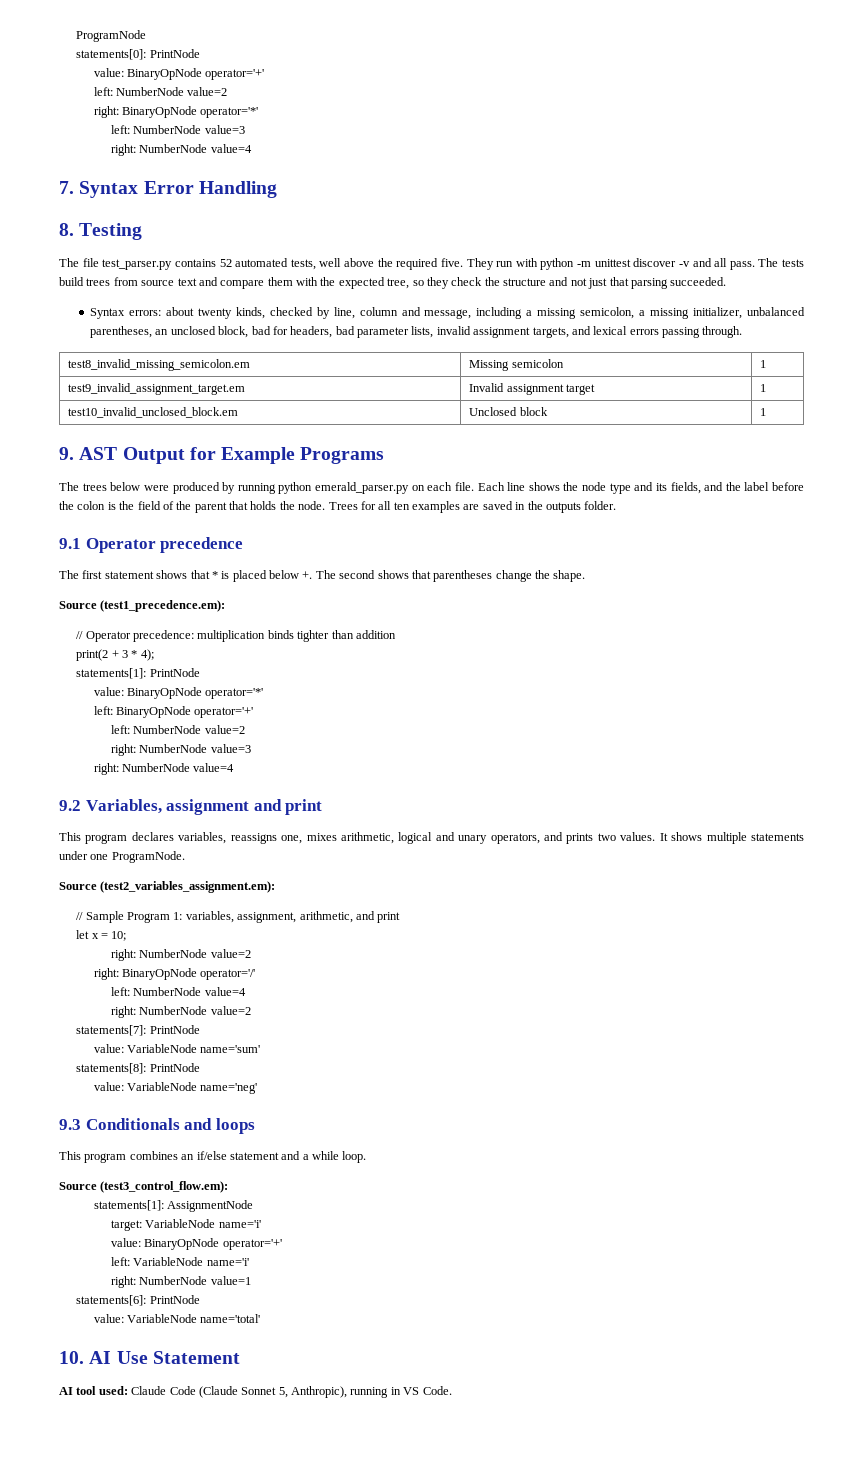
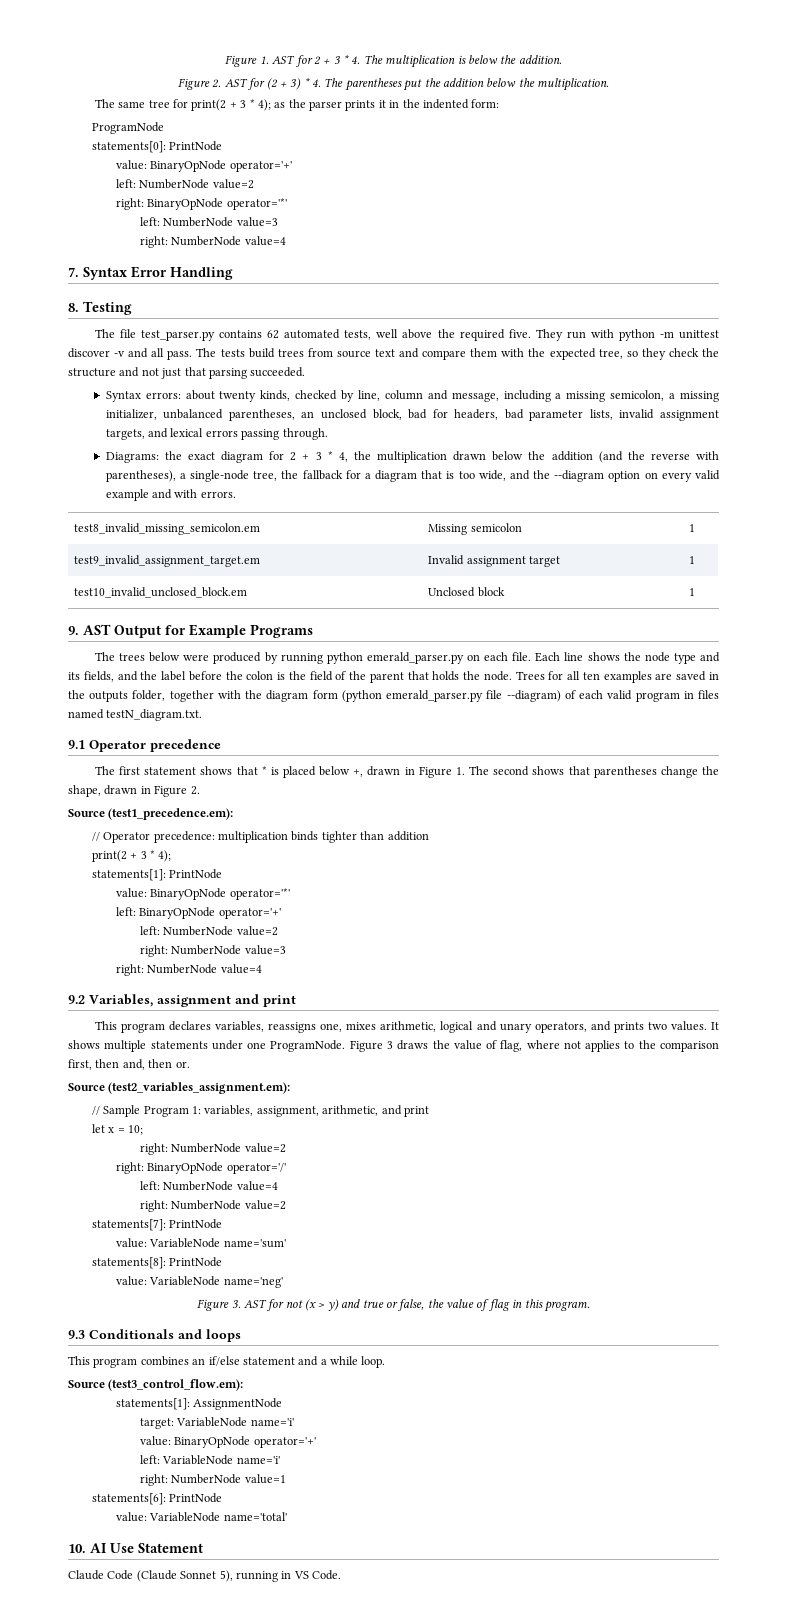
(76, 36) none -> [225,55,562,68] [178,78,609,91] [94,99,500,111] Figure 1. AST for 2 + 3 * 4. The multiplication is below the addition. // Figure 2. AST for (2 + 3) * 4. The parentheses put the addition below the multiplication. // The same tree for print(2 + 3 * 4); as the parser prints it in the indented form: //
[219,259,232,267] 52 -> [267,330,280,339] 62
(743, 332) none -> [105,451,719,463] [105,470,720,482] [105,489,236,501] // Diagrams: the exact diagram for 2 + 3 * 4, the multiplication drawn below the addition (and the reverse with parentheses), a single-node tree, the fallback for a diagram that is too wide, and the --diagram option on every valid example and with errors.
[584,501,617,510] folder. -> [132,690,720,702] [68,709,203,721] folder, together with the diagram form (python emerald_parser.py file --diagram) of each valid program in files named testN_diagram.txt.
[302,571,313,579] +. -> [353,766,465,778] +, drawn in Figure 1.
[553,570,586,582] shape. -> [68,785,200,797] shape, drawn in Figure 2.
(185, 857) none -> [349,1040,720,1052] [68,1059,190,1070] Figure 3 draws the value of flag, where not applies to the comparison first, then and, then or.
(258, 1088) none -> [197,1299,590,1312] // Figure 3. AST for not (x > y) and true or false, the value of flag in this program.
[59,1386,128,1395] AI tool used: -> (203, 1548) none
[278,1386,347,1398] 5, Anthropic), -> [219,1570,233,1582] 5),

